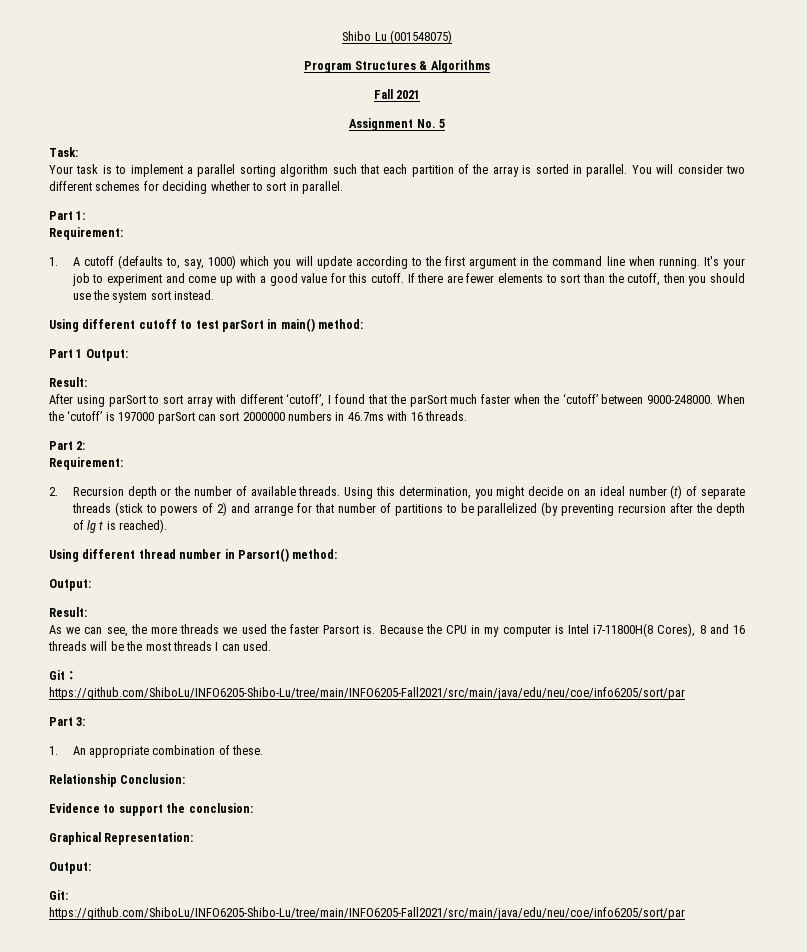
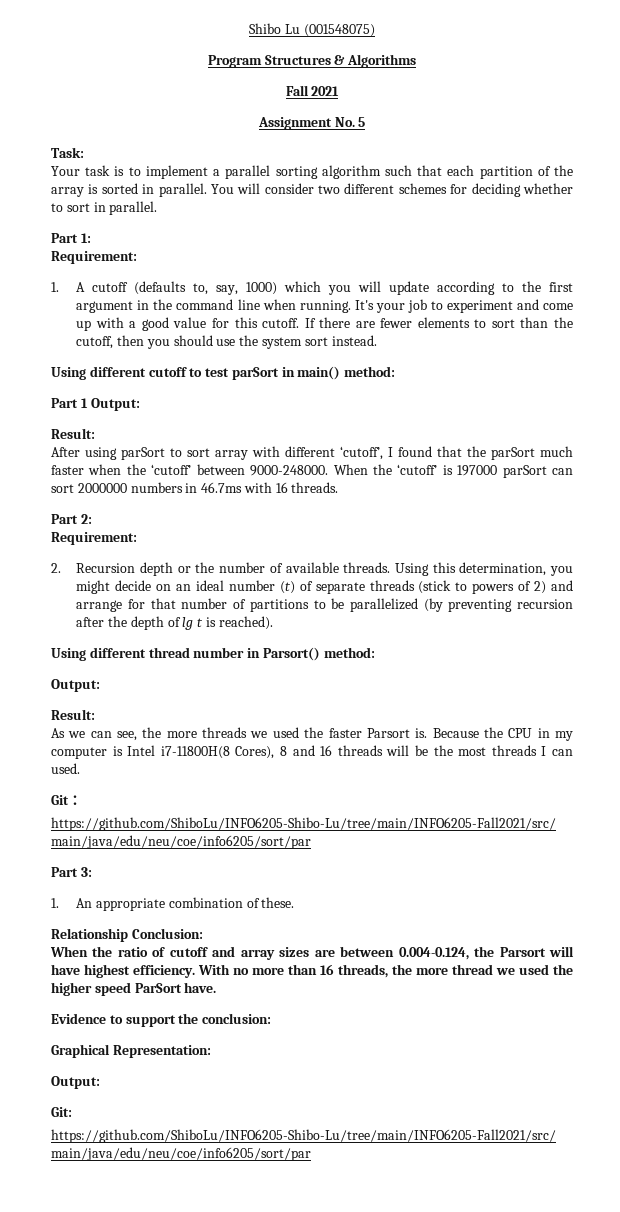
(186, 779) none -> [50,946,574,960] [51,964,573,978] [51,982,217,996] // When the ratio of cutoff and array sizes are between 0.004-0.124, the Parsort will have highest efficiency. With no more than 16 threads, the more thread we used the higher speed ParSort have.

